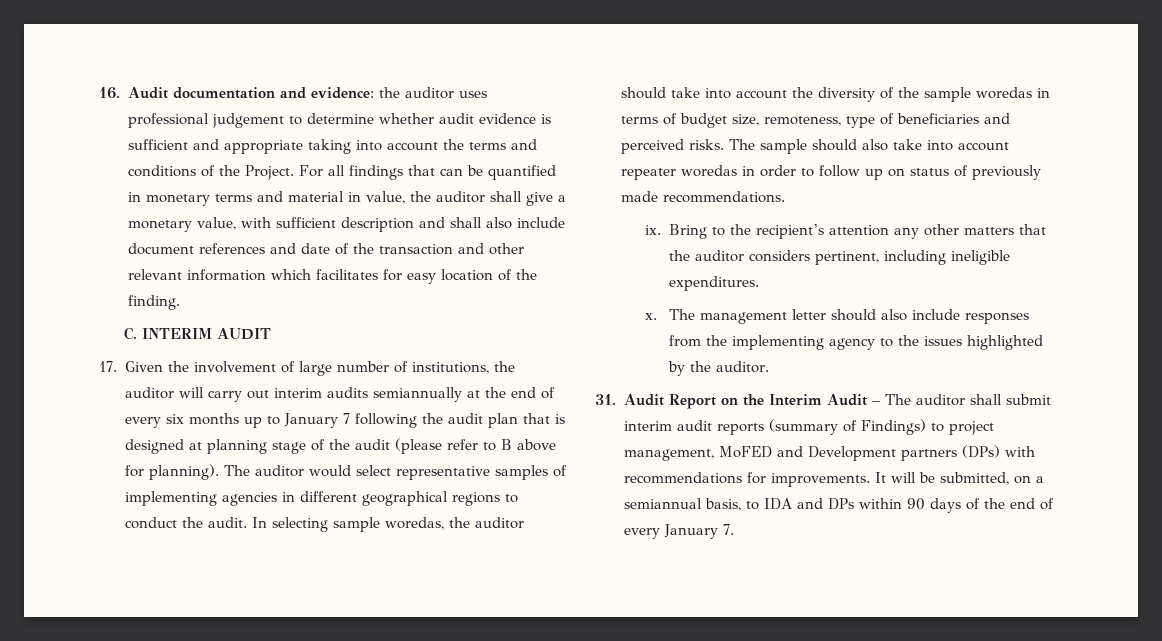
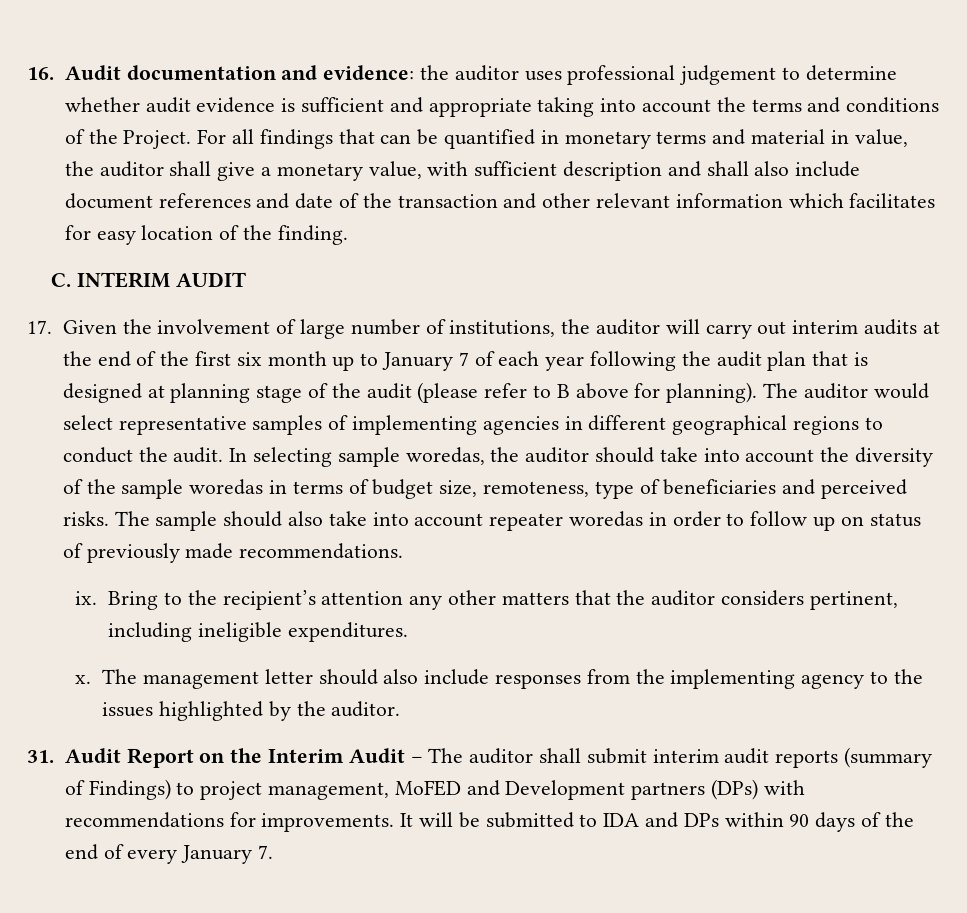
[372,387,462,402] semiannually -> (918, 327) none
[124,413,239,428] every six months -> [160,351,327,366] the first six month
(350, 418) none -> [474,351,585,371] of each year
[939,472,1044,485] [623,498,741,511] submitted, on a semiannual basis, -> [485,812,574,828] submitted

